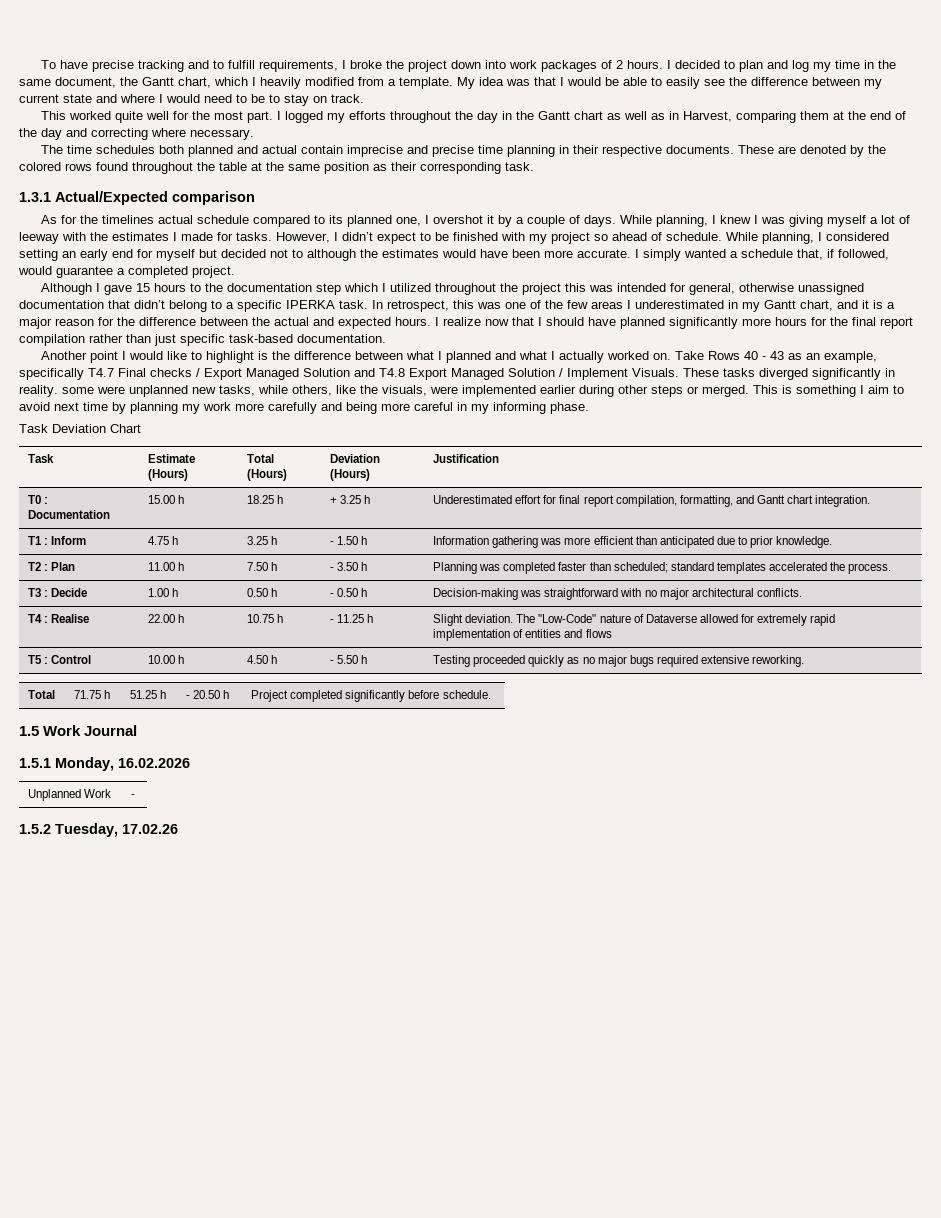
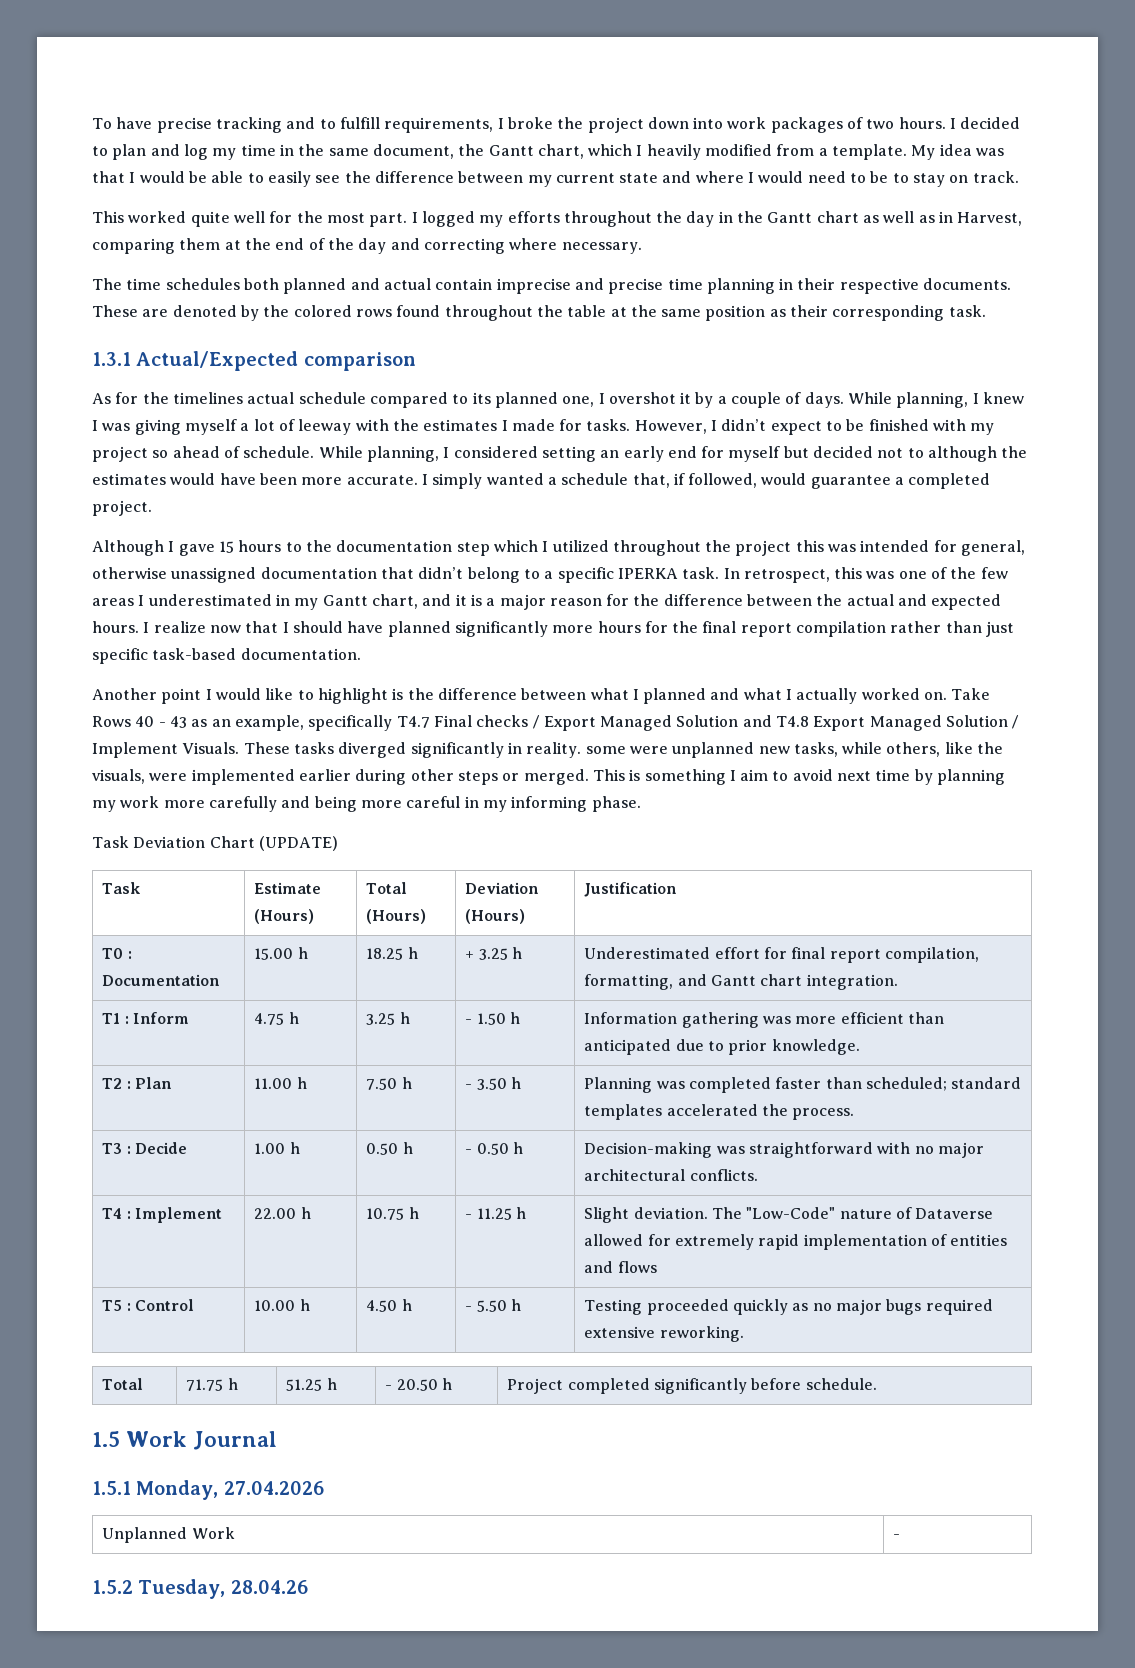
[616,60,624,69] 2 -> [866,119,895,129] two
(141, 428) none -> [258,836,338,851] (UPDATE)
[51,614,90,623] Realise -> [135,1207,223,1223] Implement
[118,758,190,768] 16.02.2026 -> [223,1481,324,1495] 27.04.2026
[122,824,178,834] 17.02.26 -> [230,1580,308,1594] 28.04.26

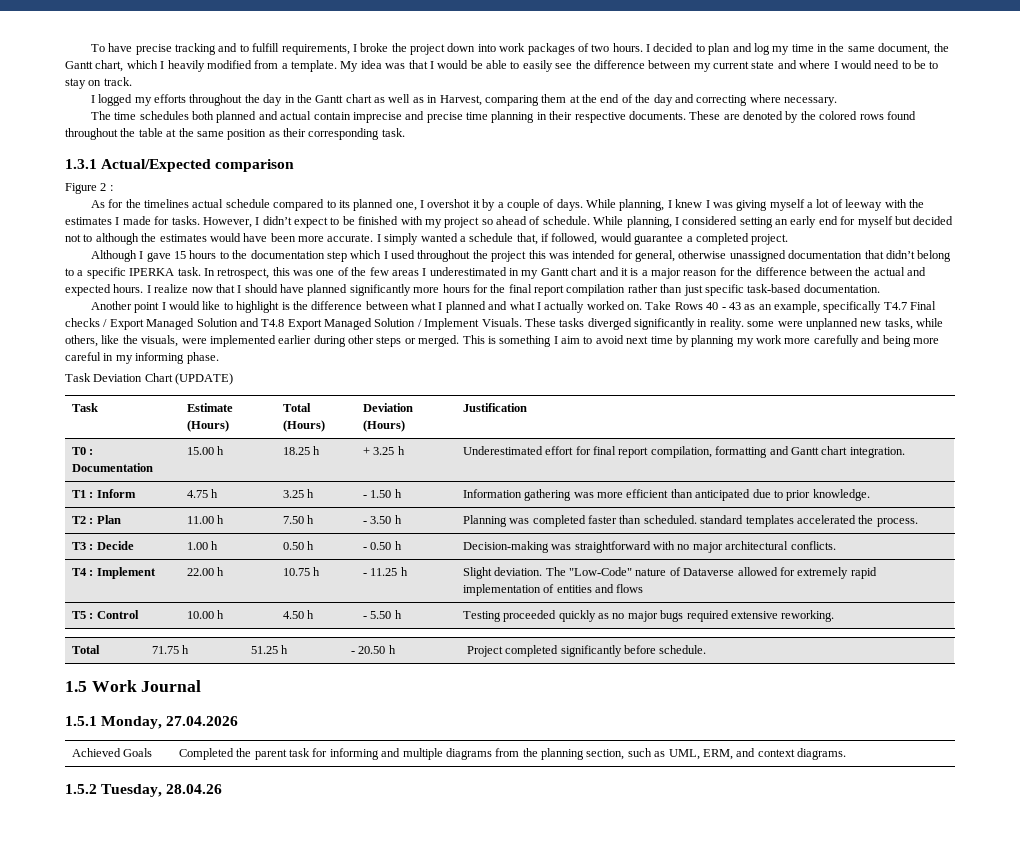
[92,211,408,227] This worked quite well for the most part. -> (132, 81) none
(416, 361) none -> [65,183,113,194] // Figure 2 :
[552,540,609,552] utilized -> [391,250,416,259] used
[371,594,418,609] chart, -> [571,267,598,276] chart
[584,974,674,990] formatting, -> [715,446,768,458] formatting
[866,1077,948,1091] scheduled; -> [643,515,697,524] scheduled.
[102,1527,235,1543] [893,1534,901,1539] Unplanned Work | - -> [71,748,153,757] [178,748,847,760] Achieved Goals | Completed the parent task for informing and multiple diagrams from the planning section, such as UML, ERM, and context diagrams.

